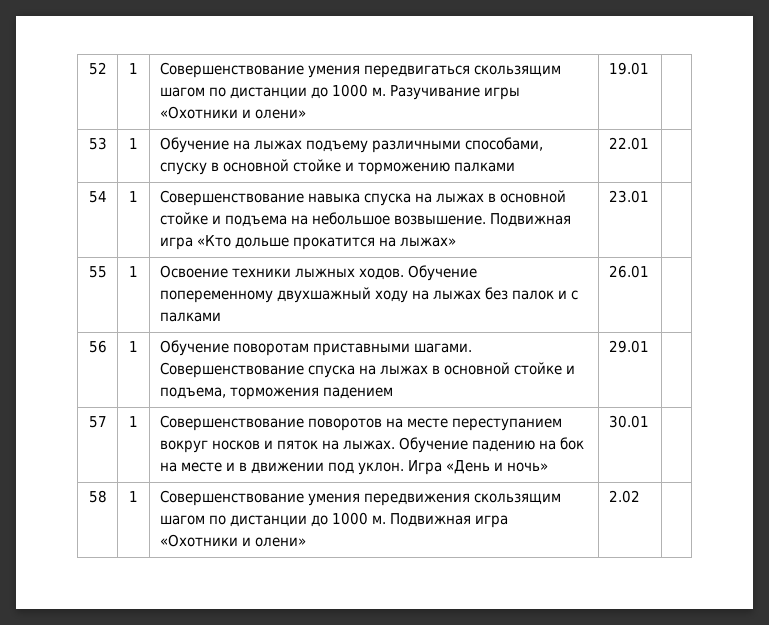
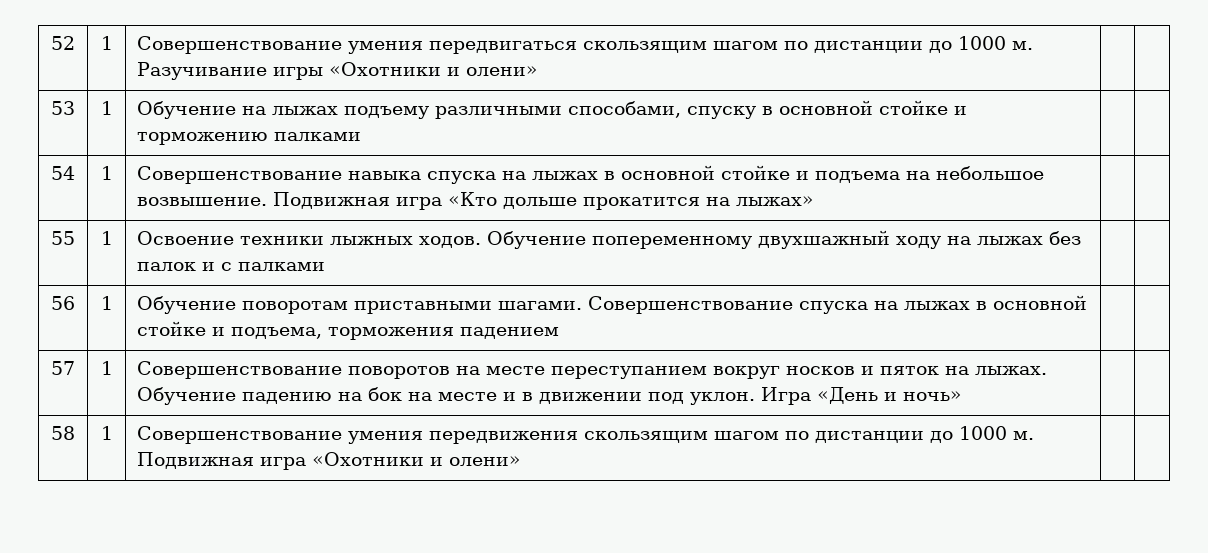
[608,62,649,75] 19.01 -> (539, 71) none
[608,137,649,150] 22.01 -> (362, 136) none
[608,190,649,203] 23.01 -> (815, 201) none
[608,265,649,278] 26.01 -> (326, 266) none
[608,340,649,353] 29.01 -> (560, 333) none
[608,415,649,428] 30.01 -> (963, 396) none
[608,490,640,503] 2.02 -> (522, 461) none

